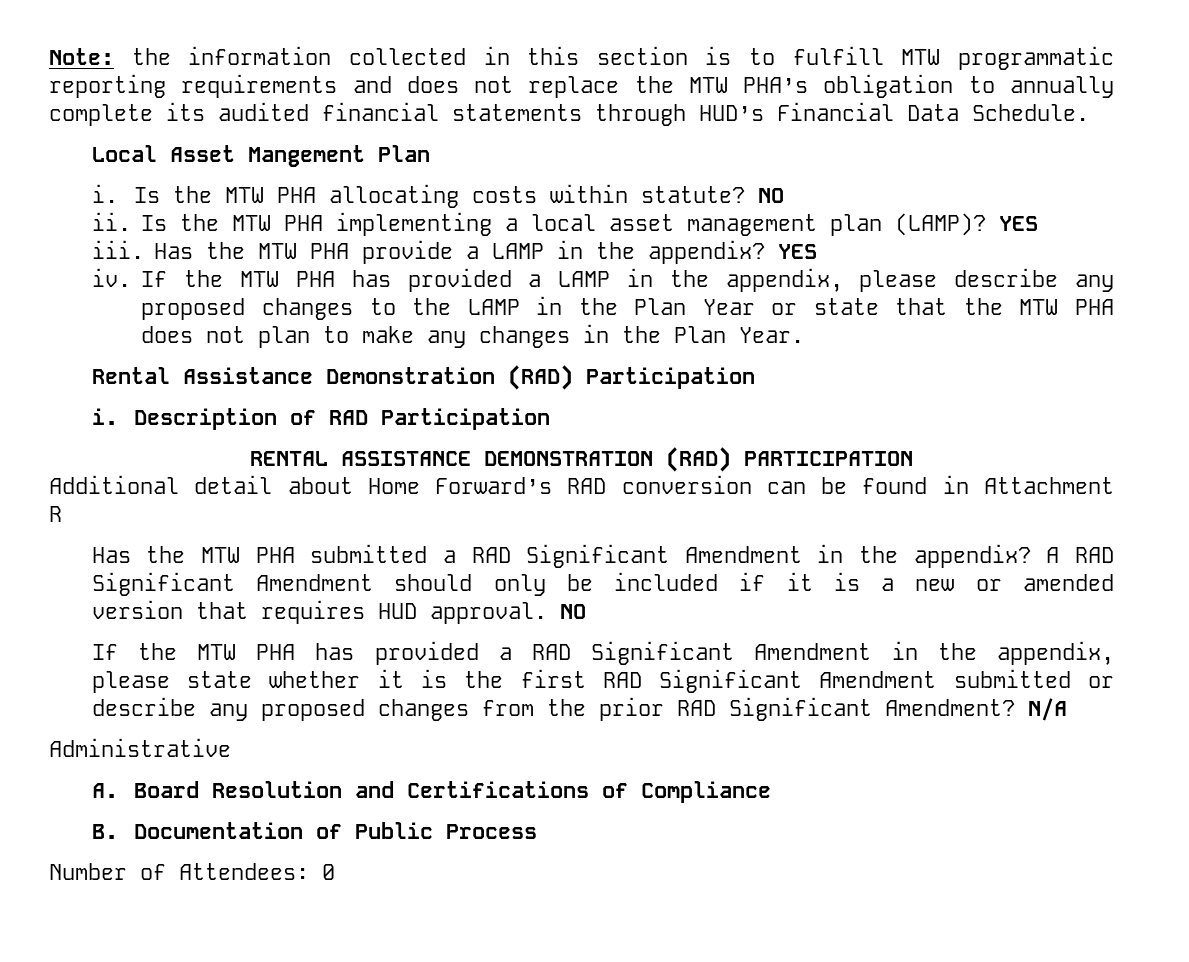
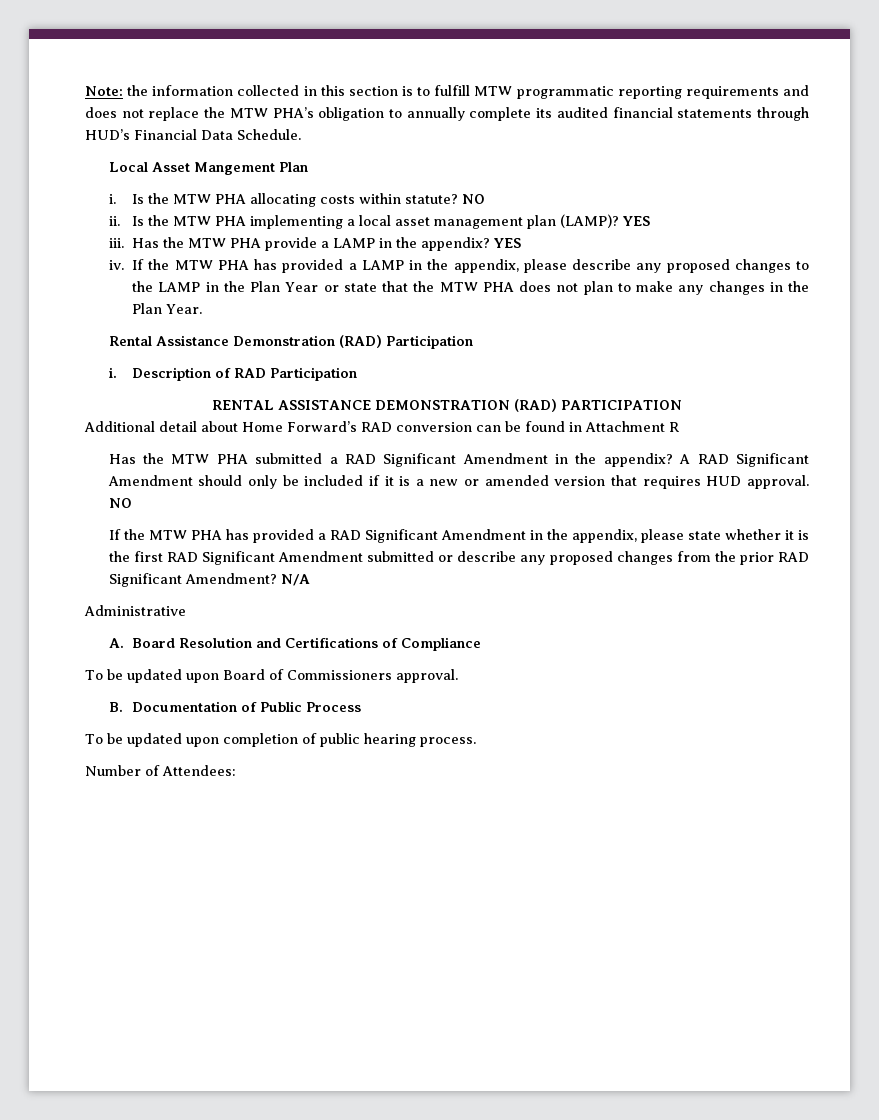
(772, 792) none -> [85,669,458,683] // To be updated upon Board of Commissioners approval.
(538, 831) none -> [85,733,476,747] // To be updated upon completion of public hearing process.
[322,864,335,880] 0 -> (236, 770) none

